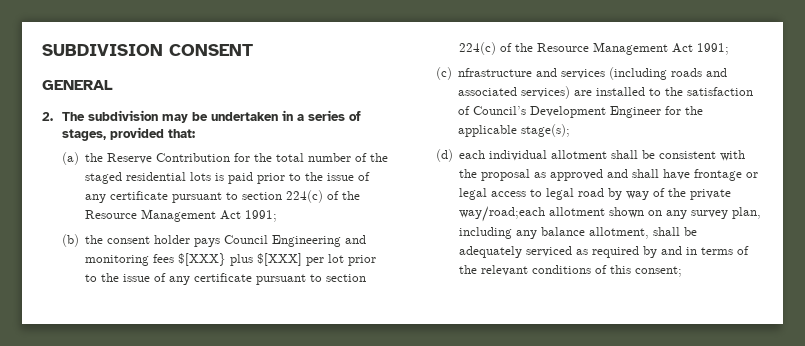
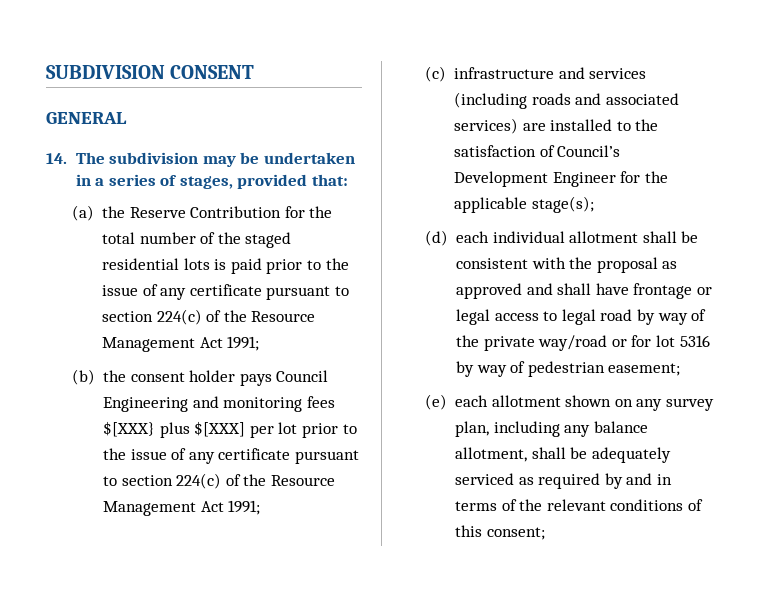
[42,112,53,121] 2. -> [46,153,67,164] 14.
[458,68,533,77] nfrastructure -> [454,67,555,79] infrastructure
[459,206,546,222] way/road;each -> [538,335,710,351] [456,361,681,377] [424,394,489,410] way/road or for lot 5316 by way of pedestrian easement; // (e) each

